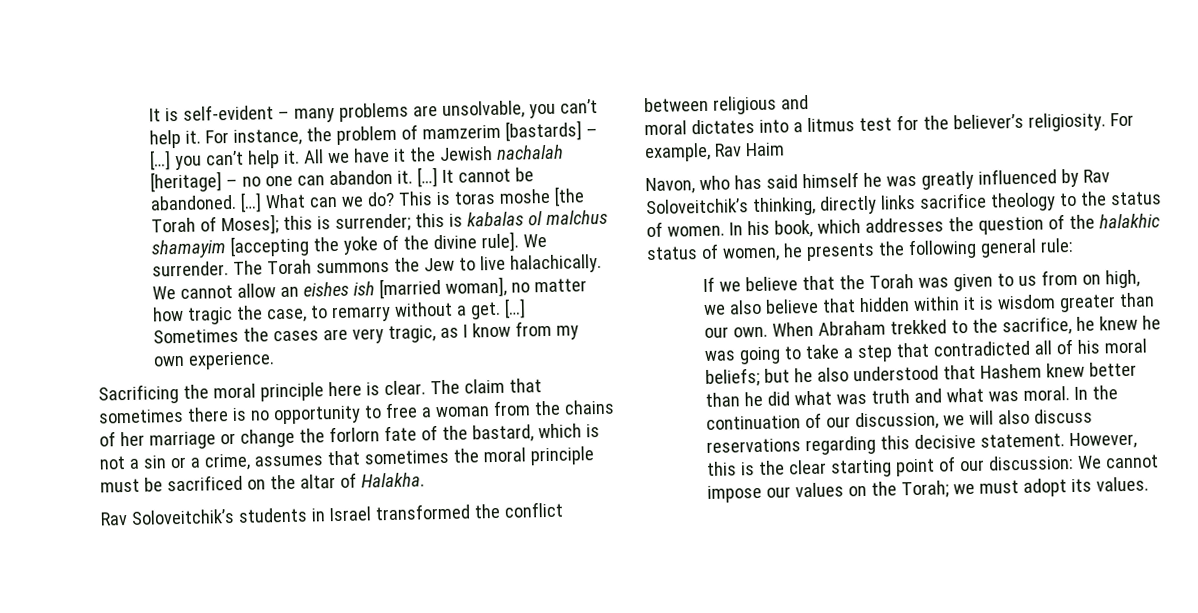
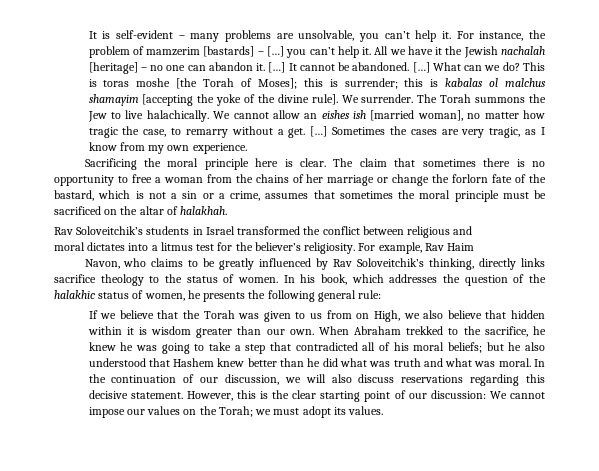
[360,472,425,488] Halakha. -> [180,206,228,215] halakhah.
[733,172,917,190] has said himself he was -> [151,258,216,267] claims to be
[1105,269,1141,289] high, -> [373,310,400,322] High,

